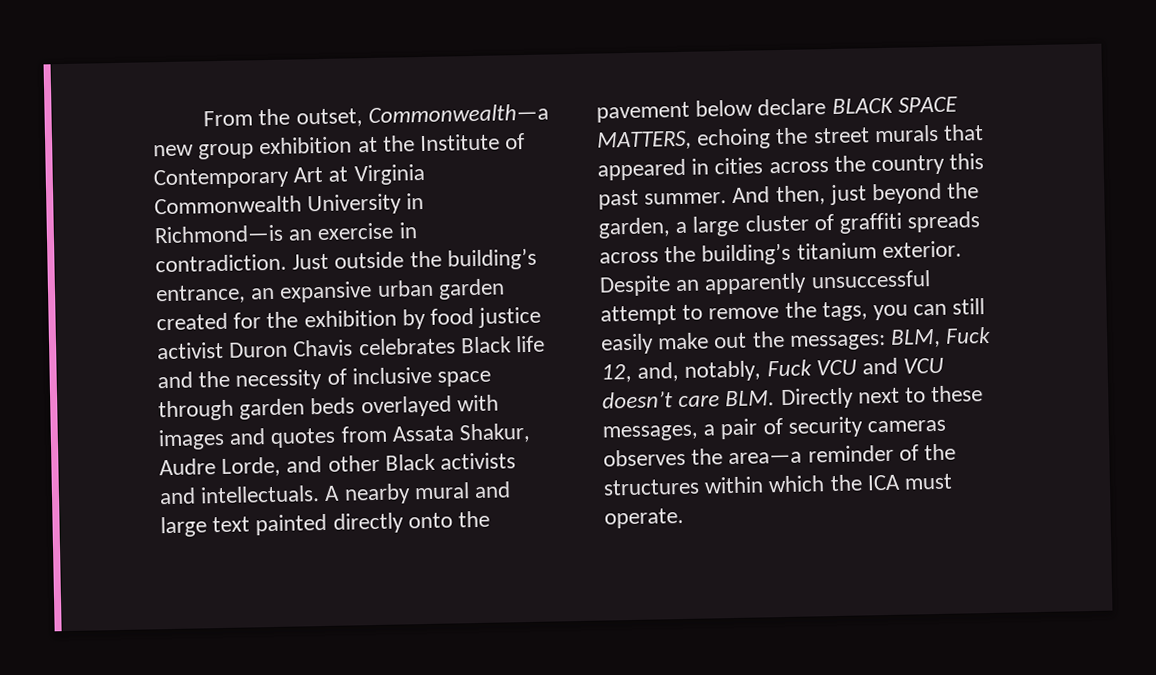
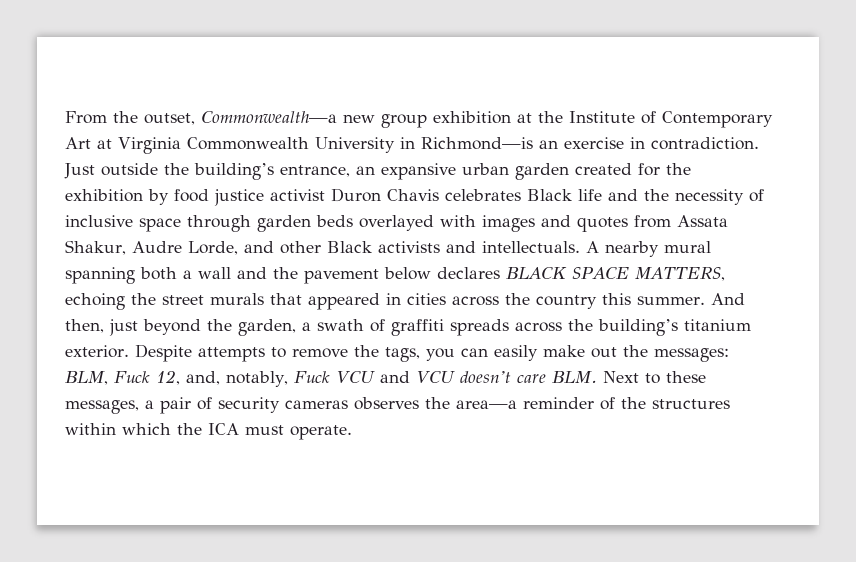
[474,481,512,499] [160,512,453,538] and large text painted directly onto -> [65,267,267,284] spanning both a wall and
[757,98,827,116] declare -> [437,267,500,279] declares
[598,189,639,210] past -> (631, 299) none
[692,214,809,237] large cluster -> [317,319,364,331] swath
[675,270,931,295] [600,305,677,326] an apparently unsuccessful attempt -> [197,347,265,362] attempts
[952,298,986,315] still -> (488, 352) none
[780,387,900,410] Directly next -> [602,371,639,383] Next

